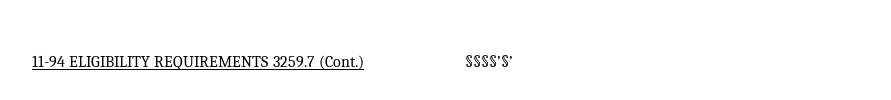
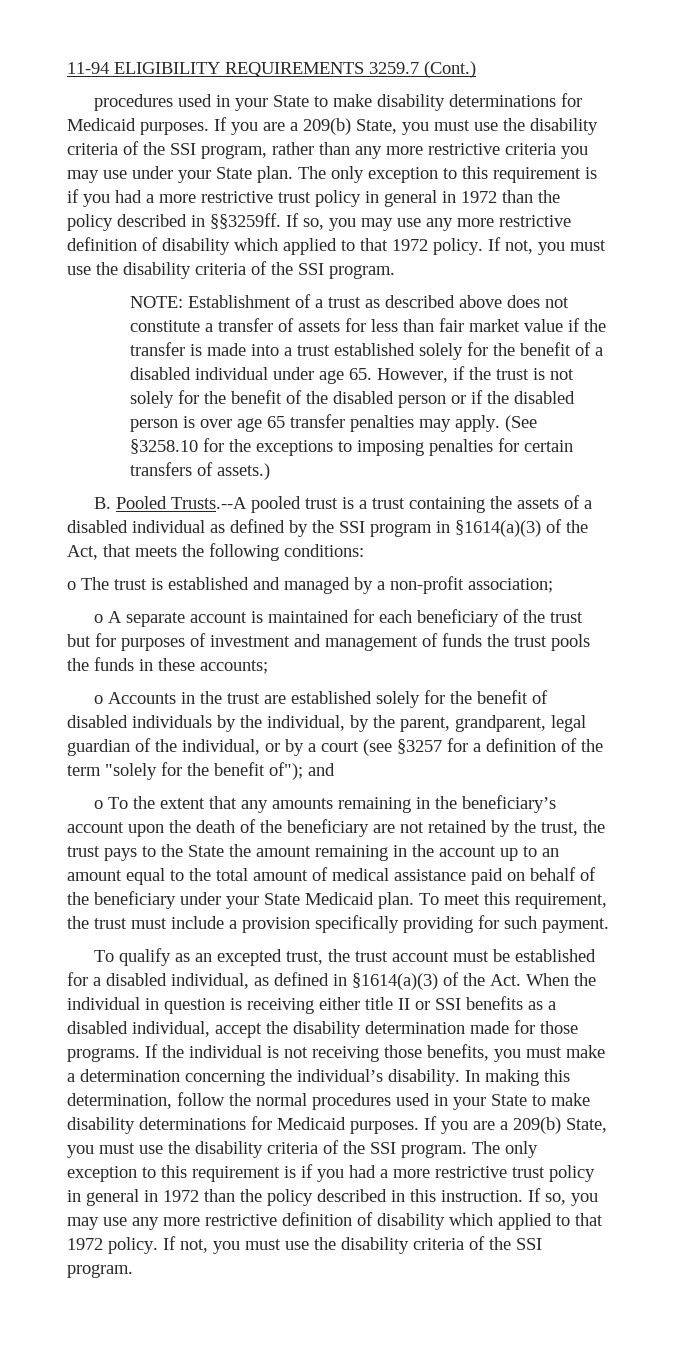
[465,55,513,67] §§§§’§’ -> [94,93,583,111] [67,117,598,135] [67,141,588,159] [67,166,597,183] [67,189,560,207] [67,213,571,231] [67,237,606,255] [67,261,395,279] [130,294,570,308] [130,318,607,332] [130,342,604,360] [130,366,575,384] [130,390,576,408] [130,414,538,432] [130,438,574,456] [130,462,271,480] [94,495,593,513] [67,519,588,537] [67,543,364,561] [67,576,553,594] [94,609,584,627] [67,633,590,651] [67,657,268,674] [94,690,549,708] [67,715,586,732] [67,738,603,756] [67,762,335,780] [94,795,557,813] [67,819,605,837] [67,844,559,861] [67,867,596,885] [67,891,607,909] [67,915,609,933] [94,948,597,966] [67,972,596,990] [67,996,556,1014] [67,1020,578,1038] [67,1044,605,1062] [67,1069,570,1086] [67,1092,590,1110] [67,1116,607,1134] [67,1140,538,1158] [67,1164,595,1182] [67,1188,598,1206] [67,1212,603,1230] [67,1236,542,1254] [67,1264,133,1278] procedures used in your State to make disability determinations for Medicaid purposes. If you are a 209(b) State, you must use the disability criteria of the SSI program, rather than any more restrictive criteria you may use under your State plan. The only exception to this requirement is if you had a more restrictive trust policy in general in 1972 than the policy described in §§3259ff. If so, you may use any more restrictive definition of disability which applied to that 1972 policy. If not, you must use the disability criteria of the SSI program. // NOTE: Establishment of a trust as described above does not constitute a transfer of assets for less than fair market value if the transfer is made into a trust established solely for the benefit of a disabled individual under age 65. However, if the trust is not solely for the benefit of the disabled person or if the disabled person is over age 65 transfer penalties may apply. (See §3258.10 for the exceptions to imposing penalties for certain transfers of assets.) // B. Pooled Trusts.--A pooled trust is a trust containing the assets of a disabled individual as defined by the SSI program in §1614(a)(3) of the Act, that meets the following conditions: // o The trust is established and managed by a non-profit association; // o A separate account is maintained for each beneficiary of the trust but for purposes of investment and management of funds the trust pools the funds in these accounts; // o Accounts in the trust are established solely for the benefit of disabled individuals by the individual, by the parent, grandparent, legal guardian of the individual, or by a court (see §3257 for a definition of the term "solely for the benefit of"); and // o To the extent that any amounts remaining in the beneficiary’s account upon the death of the beneficiary are not retained by the trust, the trust pays to the State the amount remaining in the account up to an amount equal to the total amount of medical assistance paid on behalf of the beneficiary under your State Medicaid plan. To meet this requirement, the trust must include a provision specifically providing for such payment. // To qualify as an excepted trust, the trust account must be established for a disabled individual, as defined in §1614(a)(3) of the Act. When the individual in question is receiving either title II or SSI benefits as a disabled individual, accept the disability determination made for those programs. If the individual is not receiving those benefits, you must make a determination concerning the individual’s disability. In making this determination, follow the normal procedures used in your State to make disability determinations for Medicaid purposes. If you are a 209(b) State, you must use the disability criteria of the SSI program. The only exception to this requirement is if you had a more restrictive trust policy in general in 1972 than the policy described in this instruction. If so, you may use any more restrictive definition of disability which applied to that 1972 policy. If not, you must use the disability criteria of the SSI program.

